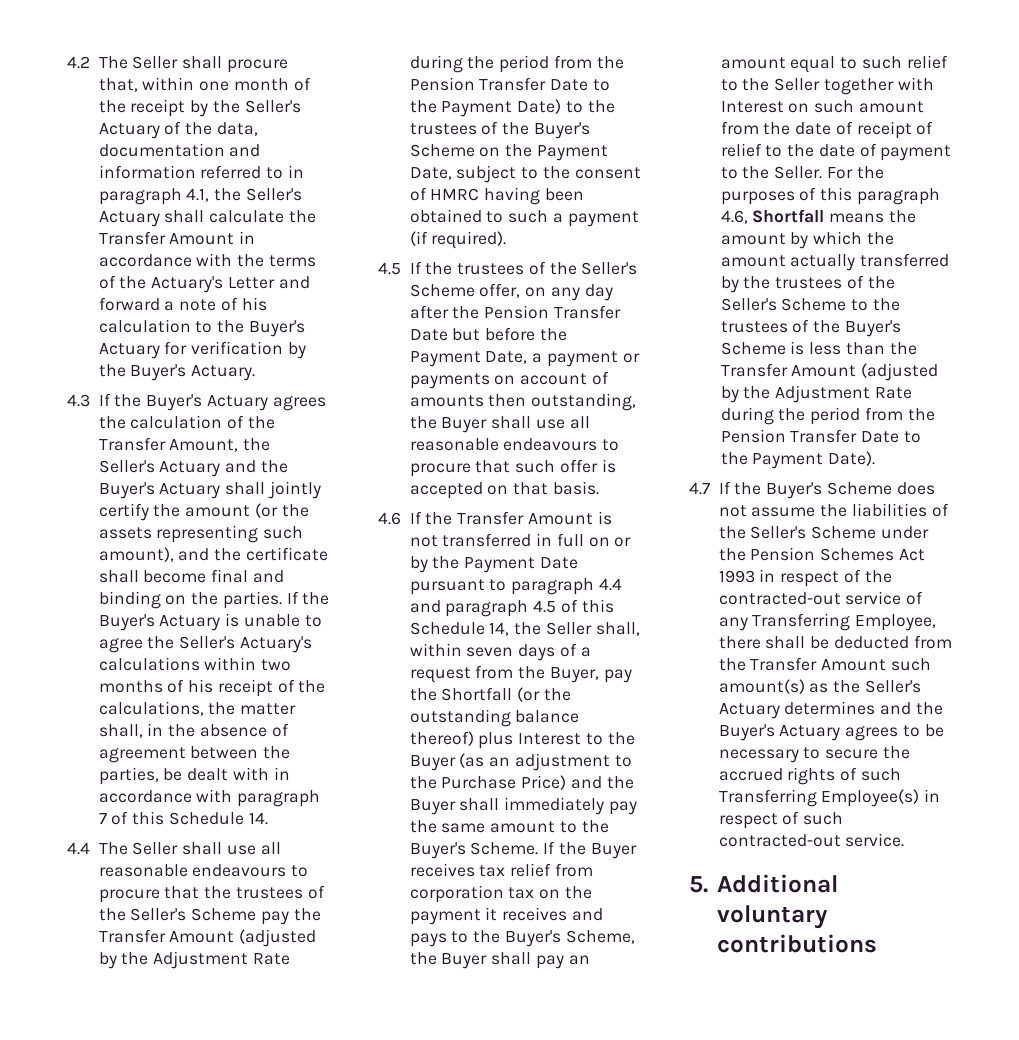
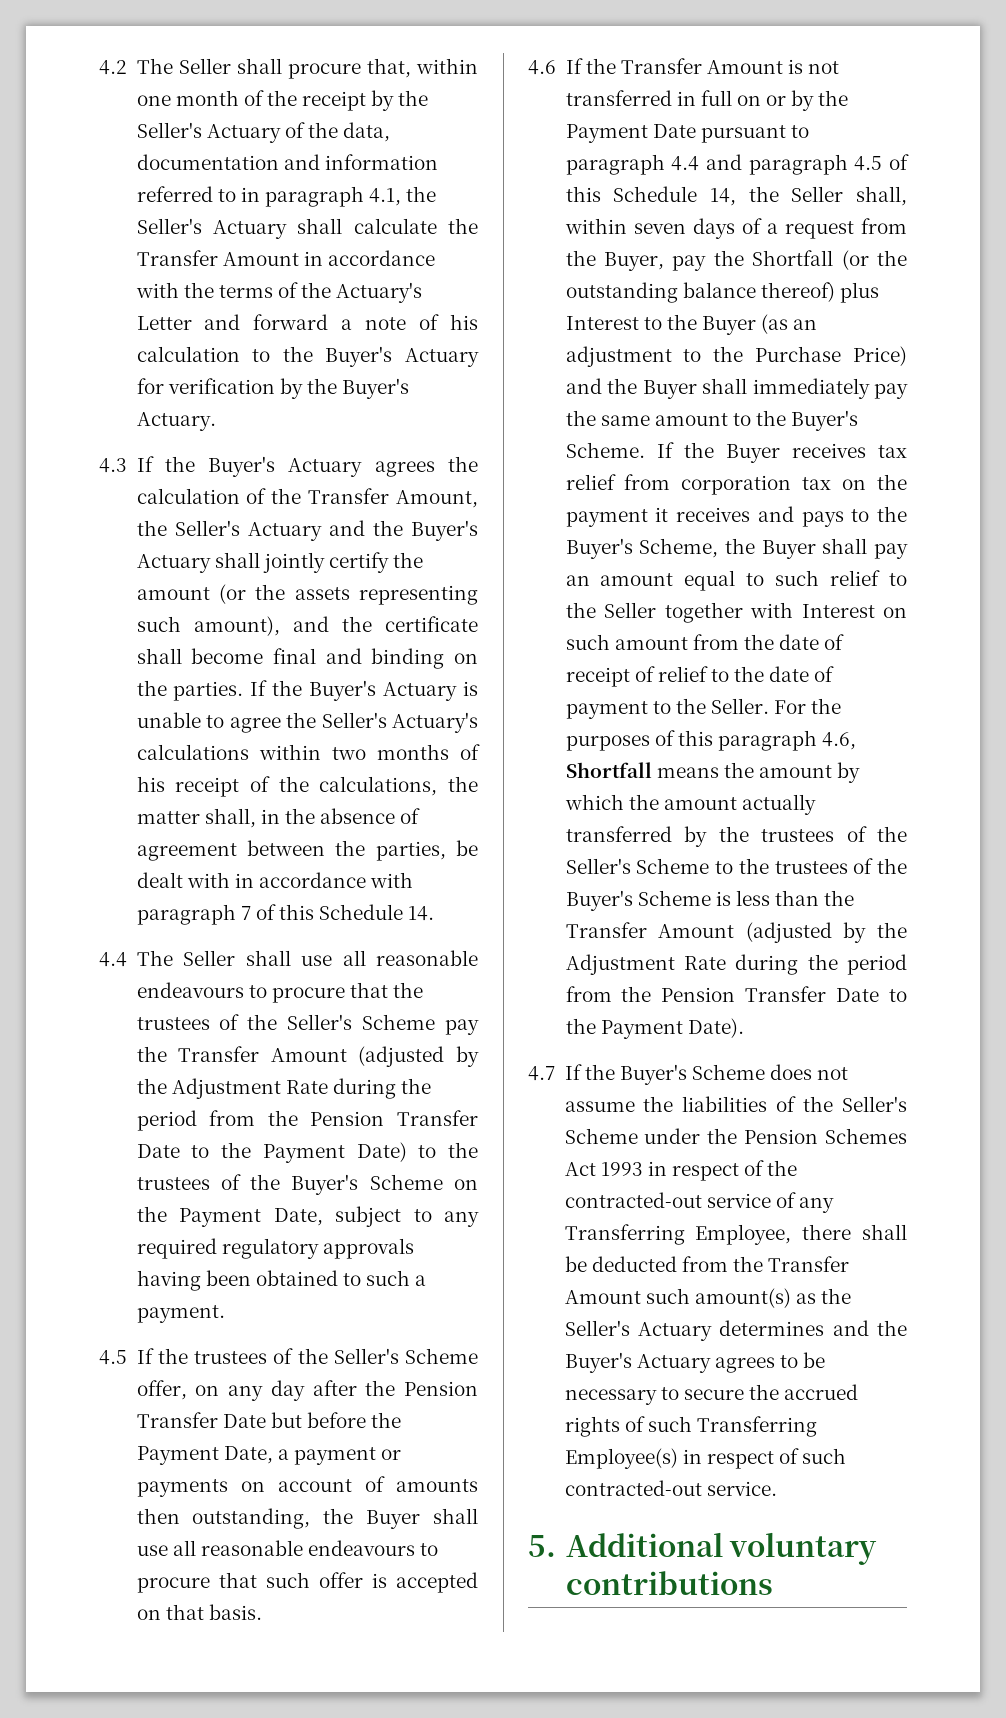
[542,166,641,179] [409,187,480,201] the consent of HMRC -> [444,1211,479,1227] [136,1238,414,1259] any required regulatory approvals
[567,211,639,227] [409,231,507,249] payment (if required). -> [136,1305,225,1323] payment.

